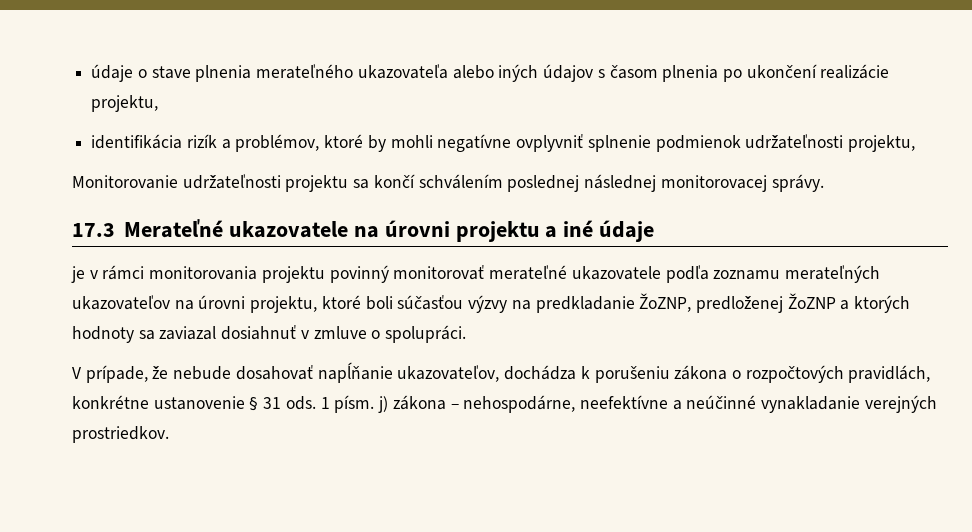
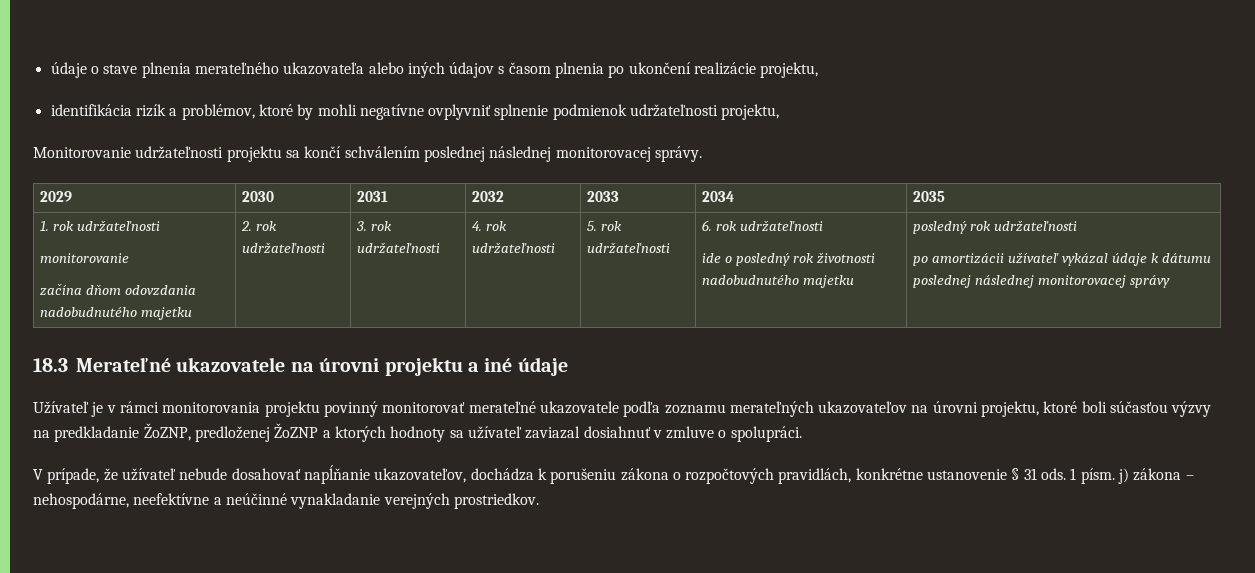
[72,223,115,237] // 17.3 -> [40,191,73,202] [242,191,275,202] [357,191,389,202] [472,191,505,202] [587,191,620,202] [702,191,735,202] [913,191,946,202] [40,220,161,232] [40,253,130,263] [40,283,197,296] [40,307,193,320] [241,221,278,231] [242,242,326,254] [356,221,393,231] [357,242,441,254] [472,221,508,231] [472,242,556,254] [587,221,623,231] [587,242,671,254] [702,220,824,232] [702,252,875,266] [702,275,855,288] [913,220,1078,234] [913,252,1211,266] [913,275,1170,288] [33,358,68,372] // 2029 | 2030 | 2031 | 2032 | 2033 | 2034 | 2035 // 1. rok udržateľnosti // monitorovanie // začína dňom odovzdania nadobudnutého majetku | 2. rok udržateľnosti | 3. rok udržateľnosti | 4. rok udržateľnosti | 5. rok udržateľnosti | 6. rok udržateľnosti // ide o posledný rok životnosti nadobudnutého majetku | posledný rok udržateľnosti // po amortizácii užívateľ vykázal údaje k dátumu poslednej následnej monitorovacej správy // 18.3
(655, 231) none -> [33,401,89,414] Užívateľ
(155, 335) none -> [467,426,522,439] užívateľ
(169, 372) none -> [121,468,176,481] užívateľ

